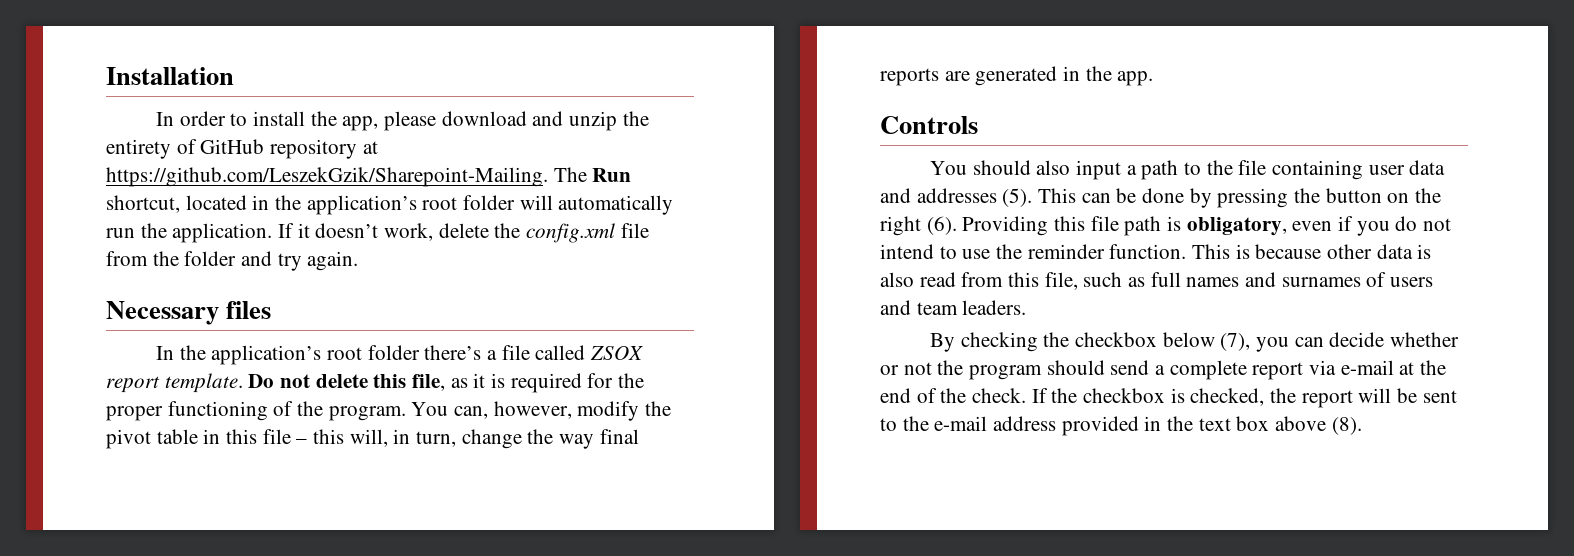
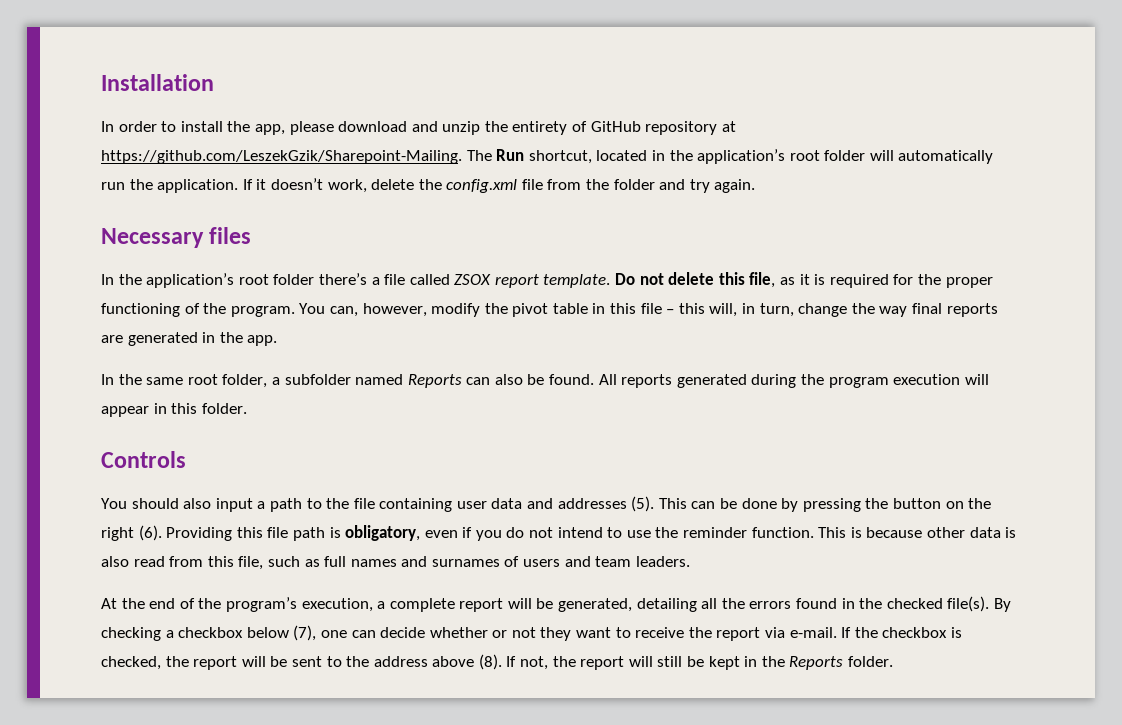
(1154, 78) none -> [101,374,989,388] [101,403,247,417] // In the same root folder, a subfolder named Reports can also be found. All reports generated during the program execution will appear in this folder.
(1027, 307) none -> [101,596,990,612] At the end of the program’s execution, a complete report will be generated, detailing all the errors found in the checked file(s).
[1043,332,1070,347] the -> [165,630,174,638] a
[1256,337,1290,352] you -> [320,630,347,638] one
[937,360,1447,380] [880,388,1027,403] the program should send a complete report via e-mail at the end of the check. -> [540,627,837,641] they want to receive the report via e-mail.
[934,416,1362,436] e-mail address provided in the text box above (8). -> [373,654,893,670] address above (8). If not, the report will still be kept in the Reports folder.

